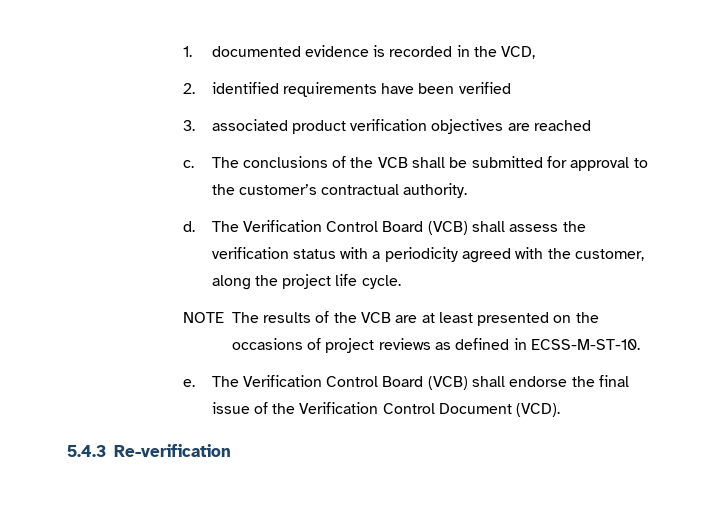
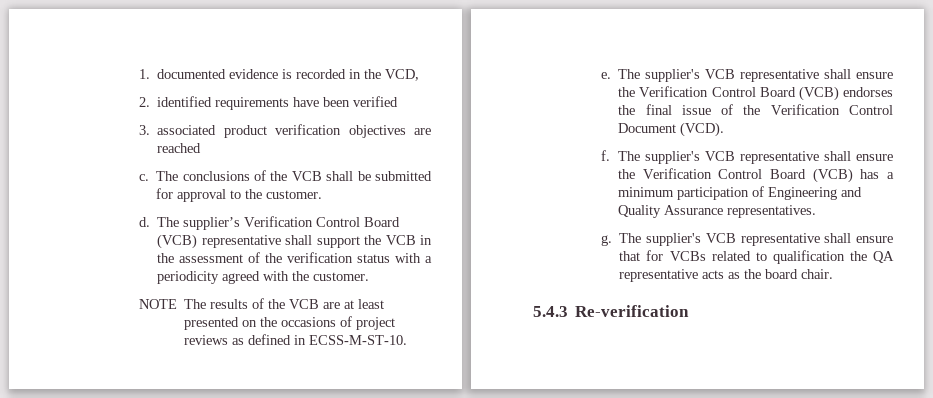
[238,183,468,198] customer’s contractual authority. -> [266,190,323,199] customer.
[242,220,559,235] Verification Control Board (VCB) shall assess -> [183,216,401,230] [157,234,433,249] [157,252,261,263] supplier’s Verification Control Board (VCB) representative shall support the VCB in the assessment of
[575,249,645,261] [211,274,401,290] customer, along the project life cycle. -> [313,272,370,281] customer.
[242,375,568,390] Verification Control Board (VCB) shall endorse -> [645,69,893,82] [618,86,893,101] supplier's VCB representative shall ensure the Verification Control Board (VCB) endorses
(561, 410) none -> [601,150,893,164] [618,168,894,183] [618,186,863,200] [618,205,817,218] [601,233,893,246] [619,250,894,264] [619,269,834,282] // f. The supplier's VCB representative shall ensure the Verification Control Board (VCB) has a minimum participation of Engineering and Quality Assurance representatives. // g. The supplier's VCB representative shall ensure that for VCBs related to qualification the QA representative acts as the board chair.

